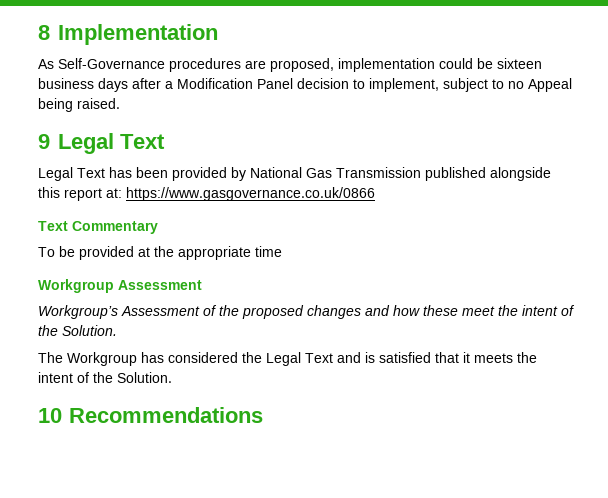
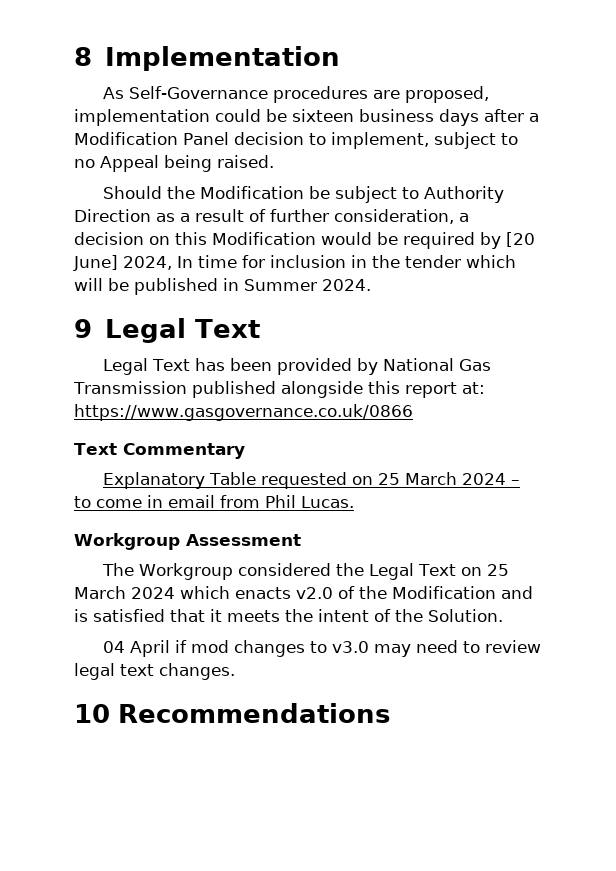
(120, 103) none -> [103,186,505,203] [74,209,469,224] [74,232,535,249] [73,255,516,271] [74,278,371,295] // Should the Modification be subject to Authority Direction as a result of further consideration, a decision on this Modification would be required by [20 June] 2024, In time for inclusion in the tender which will be published in Summer 2024.
[38,246,282,260] [38,279,202,293] [38,305,575,319] [38,325,117,336] To be provided at the appropriate time // Workgroup Assessment // Workgroup’s Assessment of the proposed changes and how these meet the intent of the Solution. -> [103,472,521,489] [74,495,354,508] [74,533,301,550] Explanatory Table requested on 25 March 2024 – to come in email from Phil Lucas. // Workgroup Assessment
[141,352,164,363] has -> (234, 571) none
(333, 358) none -> [461,564,510,576] [74,586,496,599] on 25 March 2024 which enacts v2.0 of the Modification
(172, 377) none -> [103,640,542,657] [74,663,235,680] // 04 April if mod changes to v3.0 may need to review legal text changes.

